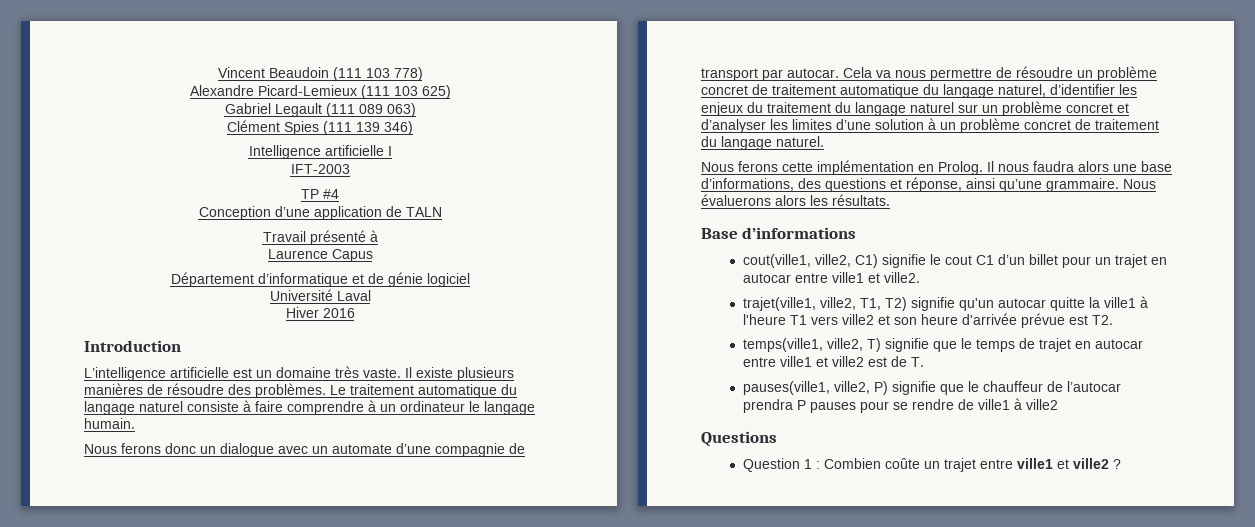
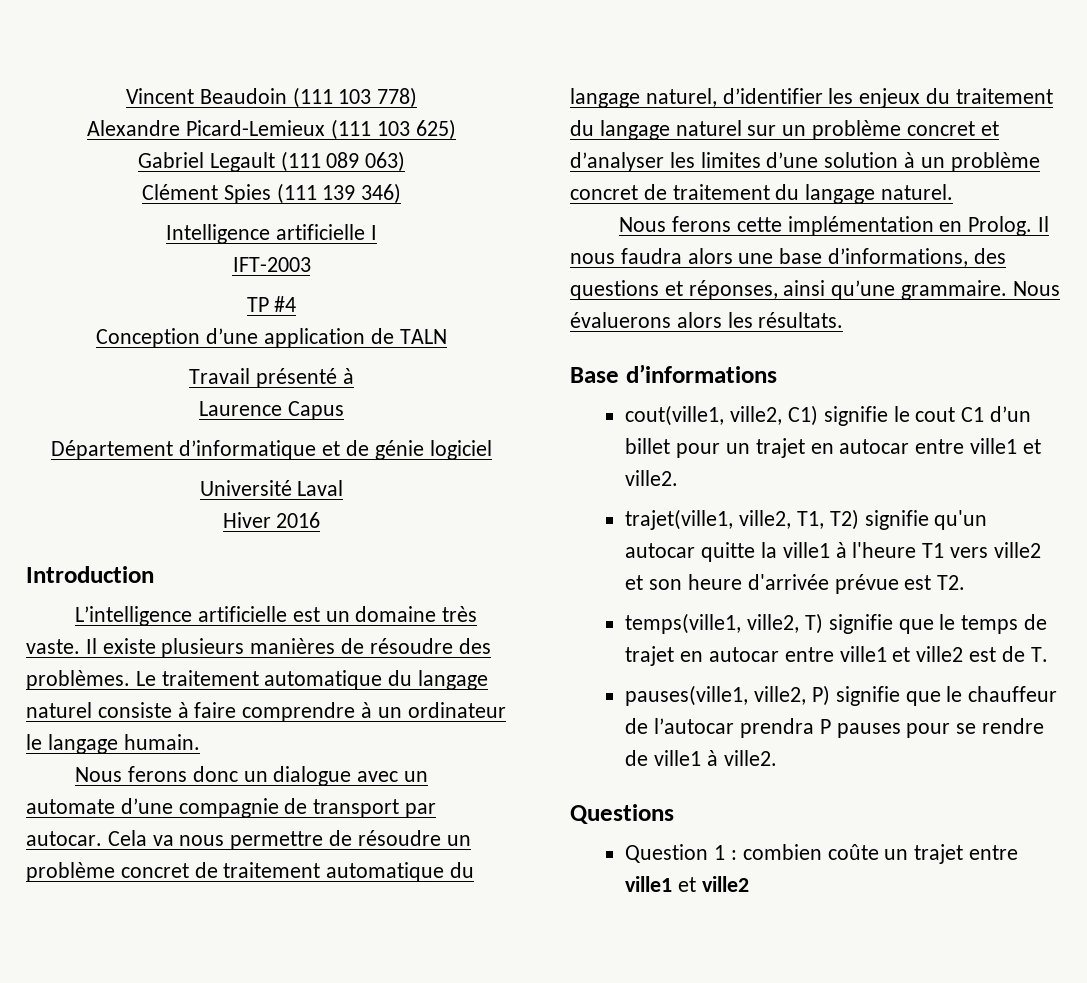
[906,177,962,192] réponse, -> [688,280,778,300] réponses,
[1025,399,1058,410] ville2 -> [723,750,777,766] ville2.
[823,458,881,469] Combien -> [742,844,822,860] combien
[1112,459,1121,469] ? -> (749, 884) none

